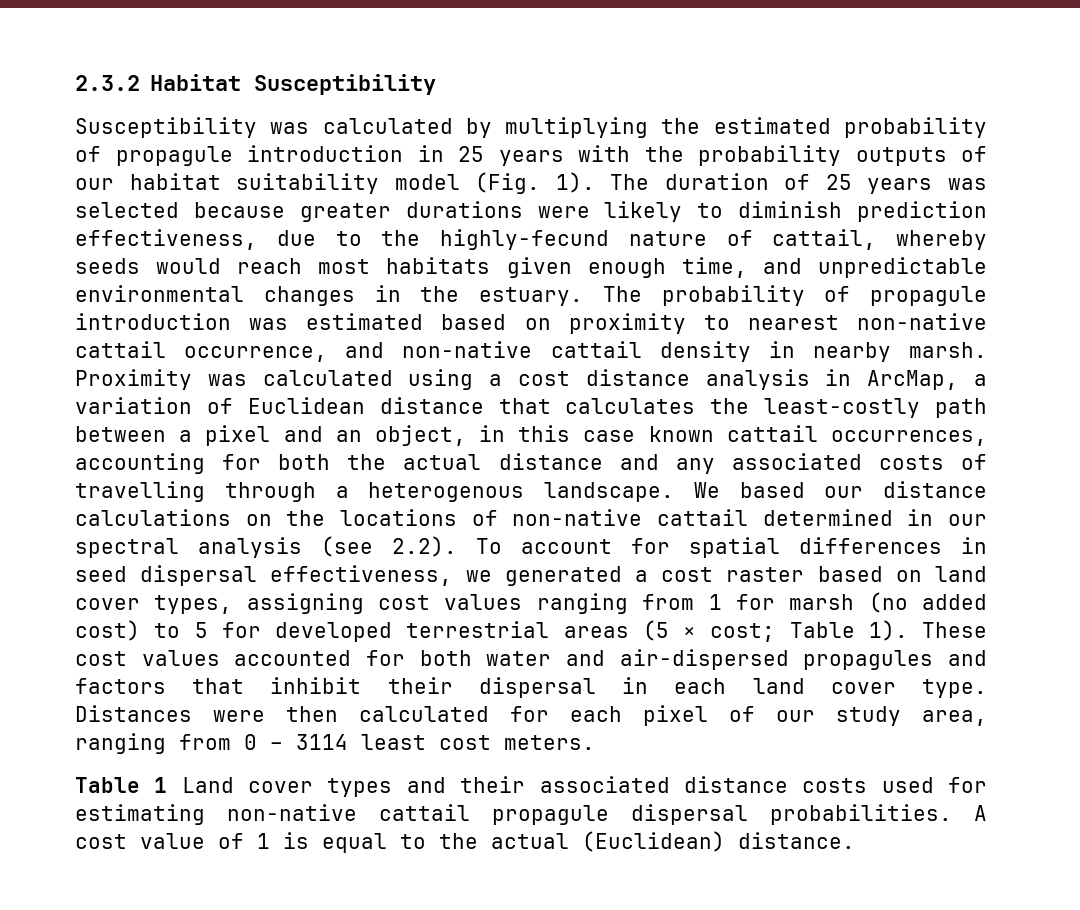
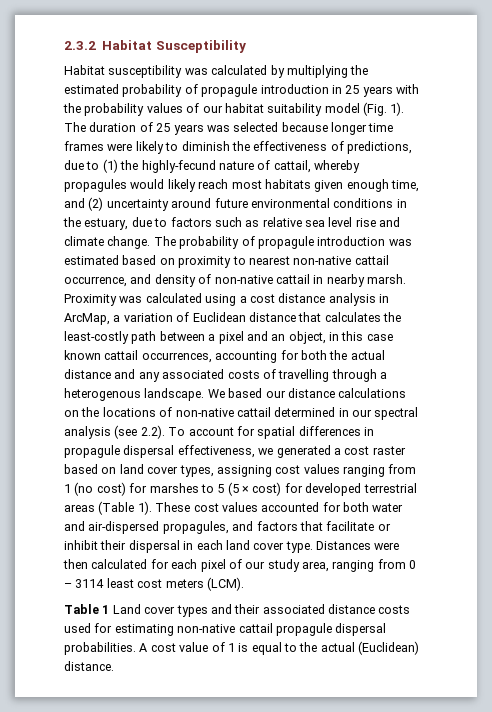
[75,117,257,138] Susceptibility -> [64,65,183,78] Habitat susceptibility
[855,147,947,166] outputs -> [146,103,183,113] values
[299,201,523,222] greater durations -> [331,122,394,135] [64,141,104,151] longer time frames
[857,201,987,222] [75,229,362,250] prediction effectiveness, due to -> [231,141,412,154] [64,159,118,173] the effectiveness of predictions, due to (1)
[75,258,222,274] seeds would -> [64,179,196,192] propagules would likely
[817,257,987,278] [75,285,583,306] unpredictable environmental changes in the estuary. -> [88,197,407,211] [63,217,401,230] [64,236,151,249] (2) uncertainty around future environmental conditions in the estuary, due to factors such as relative sea level rise and climate change.
[402,341,751,362] non-native cattail density -> [154,274,310,287] density of non-native cattail
[75,566,127,582] seed -> [64,445,120,458] propagule
[735,592,988,613] [75,620,855,642] for marsh (no added cost) to 5 for developed terrestrial areas (5 × cost; Table -> [74,482,417,496] [64,501,135,515] (no cost) for marshes to 5 (5 × cost) for developed terrestrial areas (Table
[803,650,934,670] propagules -> [162,521,229,534] propagules,
(245, 686) none -> [326,521,391,531] facilitate or
[504,735,595,750] meters. -> [165,577,244,591] meters (LCM).

